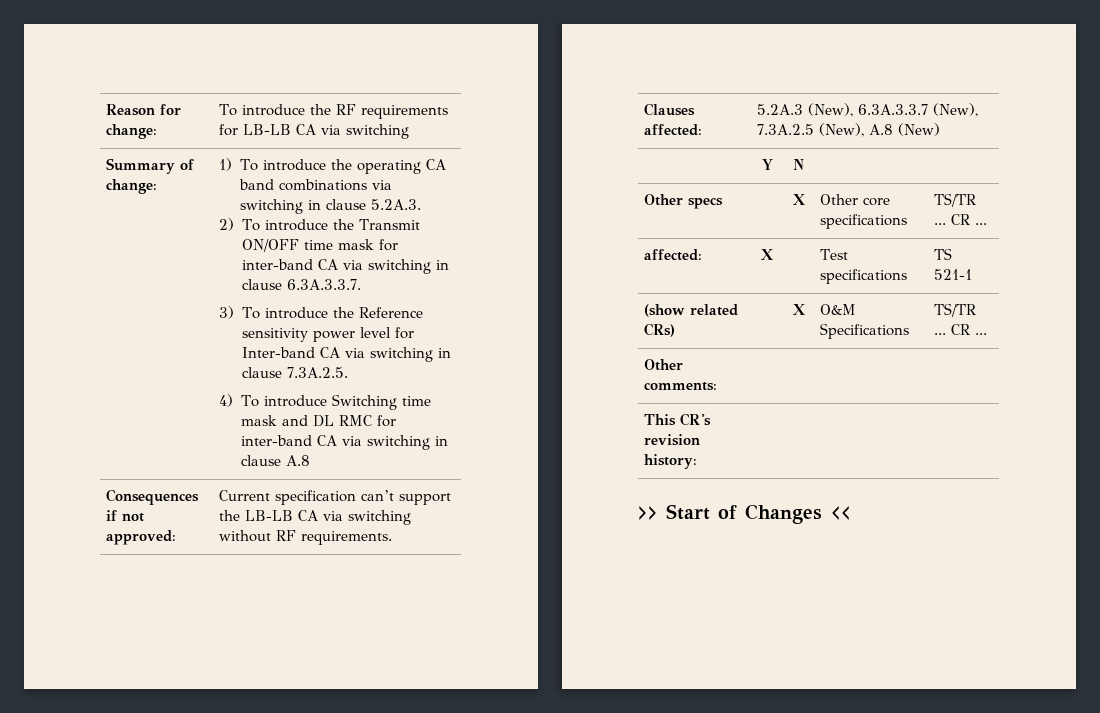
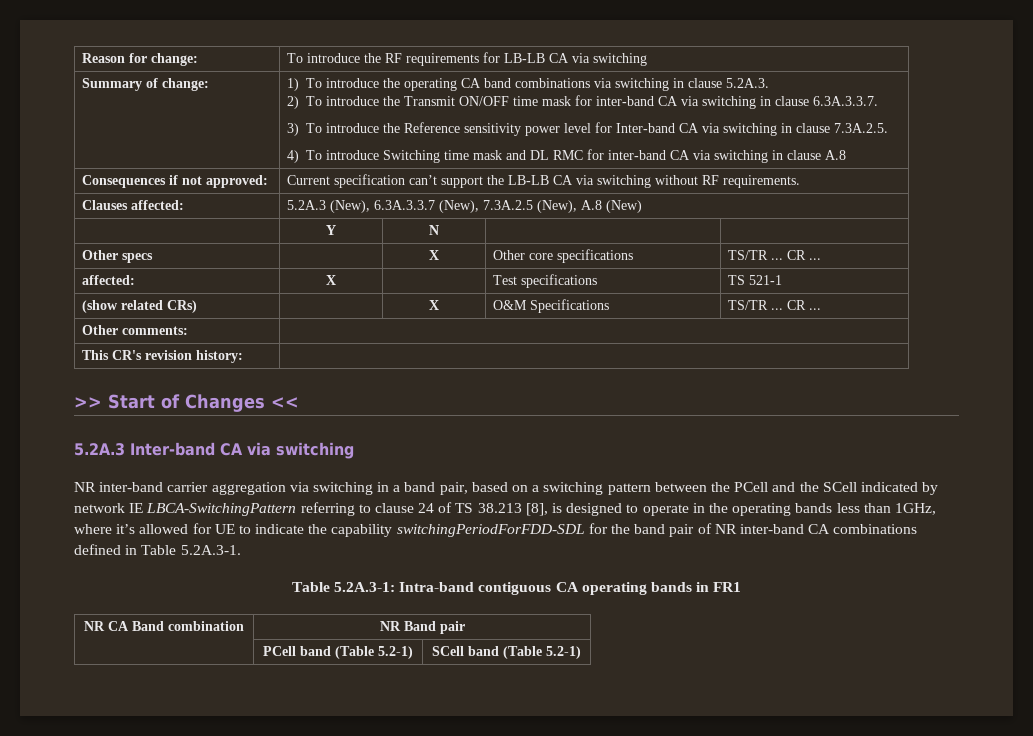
(850, 513) none -> [74,442,354,459] [74,482,939,495] [74,502,936,516] [74,523,918,537] [74,544,241,555] [291,582,742,595] [84,621,244,631] [379,621,465,634] [263,646,413,659] [432,646,581,659] // 5.2A.3 Inter-band CA via switching // NR inter-band carrier aggregation via switching in a band pair, based on a switching pattern between the PCell and the SCell indicated by network IE LBCA-SwitchingPattern referring to clause 24 of TS 38.213 [8], is designed to operate in the operating bands less than 1GHz, where it’s allowed for UE to indicate the capability switchingPeriodForFDD-SDL for the band pair of NR inter-band CA combinations defined in Table 5.2A.3-1. // Table 5.2A.3-1: Intra-band contiguous CA operating bands in FR1 // NR CA Band combination | NR Band pair // | PCell band (Table 5.2-1) | SCell band (Table 5.2-1)

